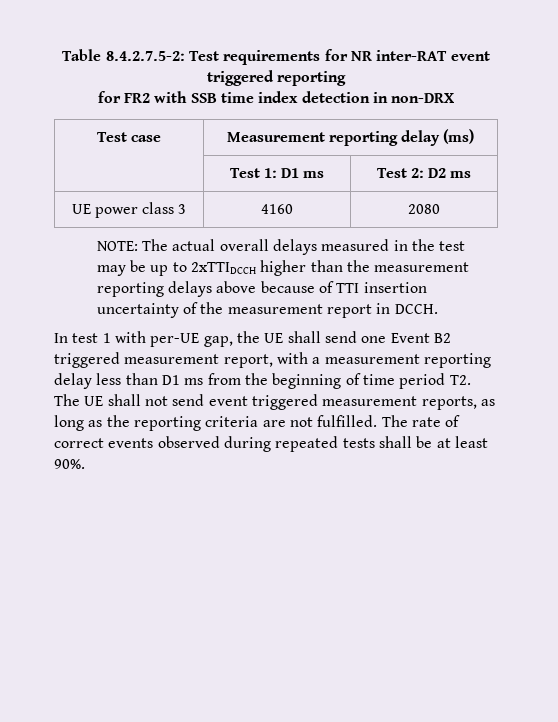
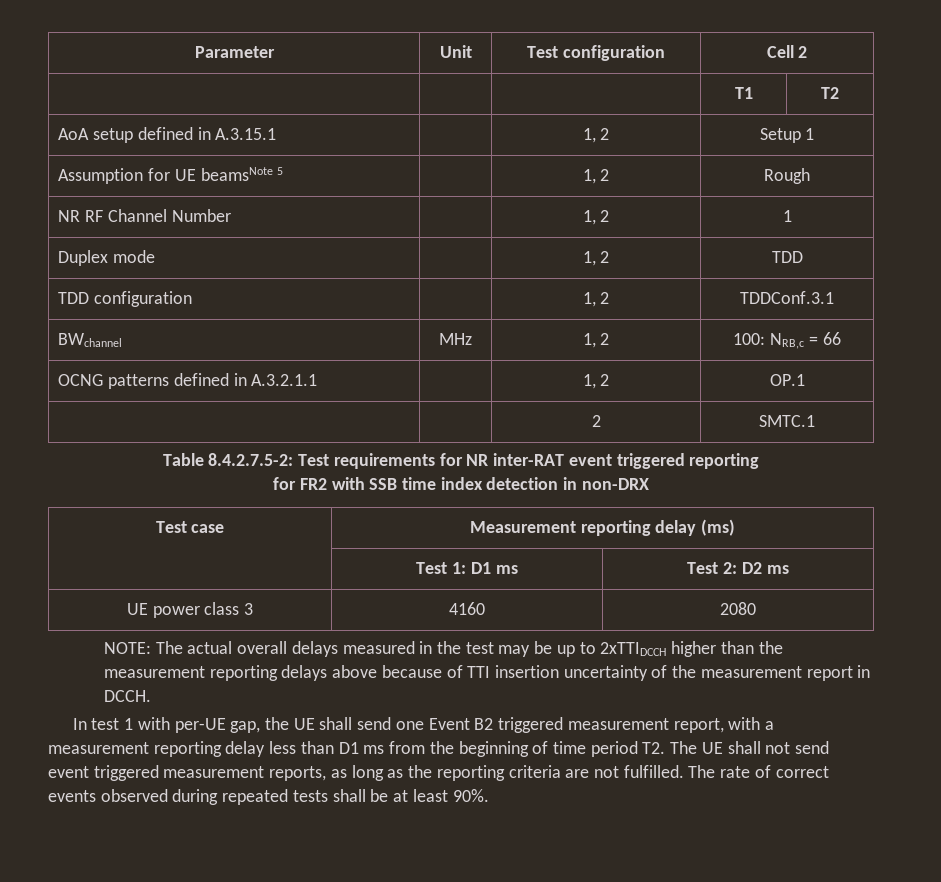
(62, 55) none -> [194,46,275,58] [439,45,472,58] [527,45,665,61] [766,45,808,58] [734,87,753,99] [821,87,839,99] [58,127,277,143] [582,128,610,143] [759,128,815,143] [58,167,284,184] [582,169,610,184] [764,168,810,184] [58,209,231,222] [582,210,610,225] [782,210,792,222] [58,250,156,266] [582,251,610,266] [771,251,803,263] [58,291,193,307] [582,292,610,307] [740,291,834,304] [58,333,123,347] [439,333,472,345] [582,333,610,348] [733,332,841,349] [58,373,318,389] [582,374,610,389] [769,374,805,386] [591,415,601,427] [759,415,815,427] Parameter | Unit | Test configuration | Cell 2 // | | | T1 | T2 // AoA setup defined in A.3.15.1 | | 1, 2 | Setup 1 // Assumption for UE beamsNote 5 | | 1, 2 | Rough // NR RF Channel Number | | 1, 2 | 1 // Duplex mode | | 1, 2 | TDD // TDD configuration | | 1, 2 | TDDConf.3.1 // BWchannel | MHz | 1, 2 | 100: NRB,c = 66 // OCNG patterns defined in A.3.2.1.1 | | 1, 2 | OP.1 // | | 2 | SMTC.1 //

